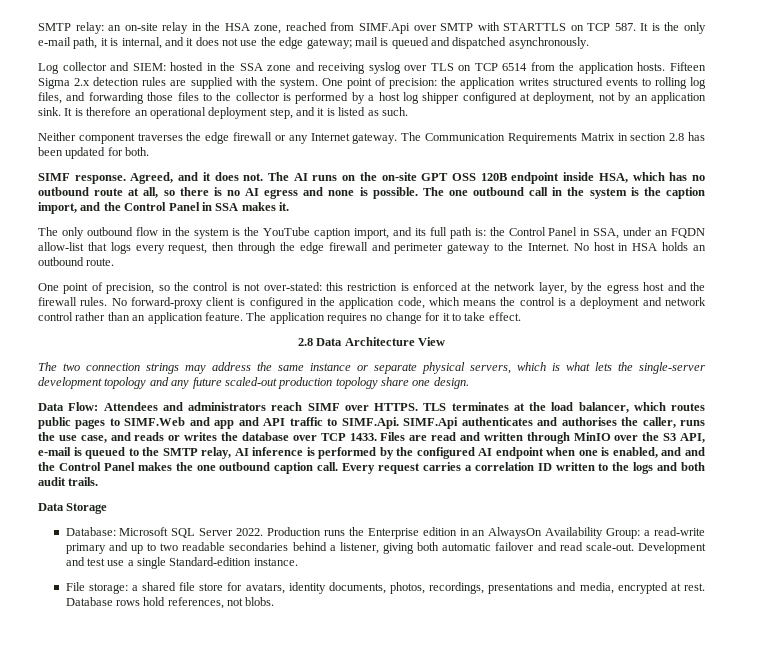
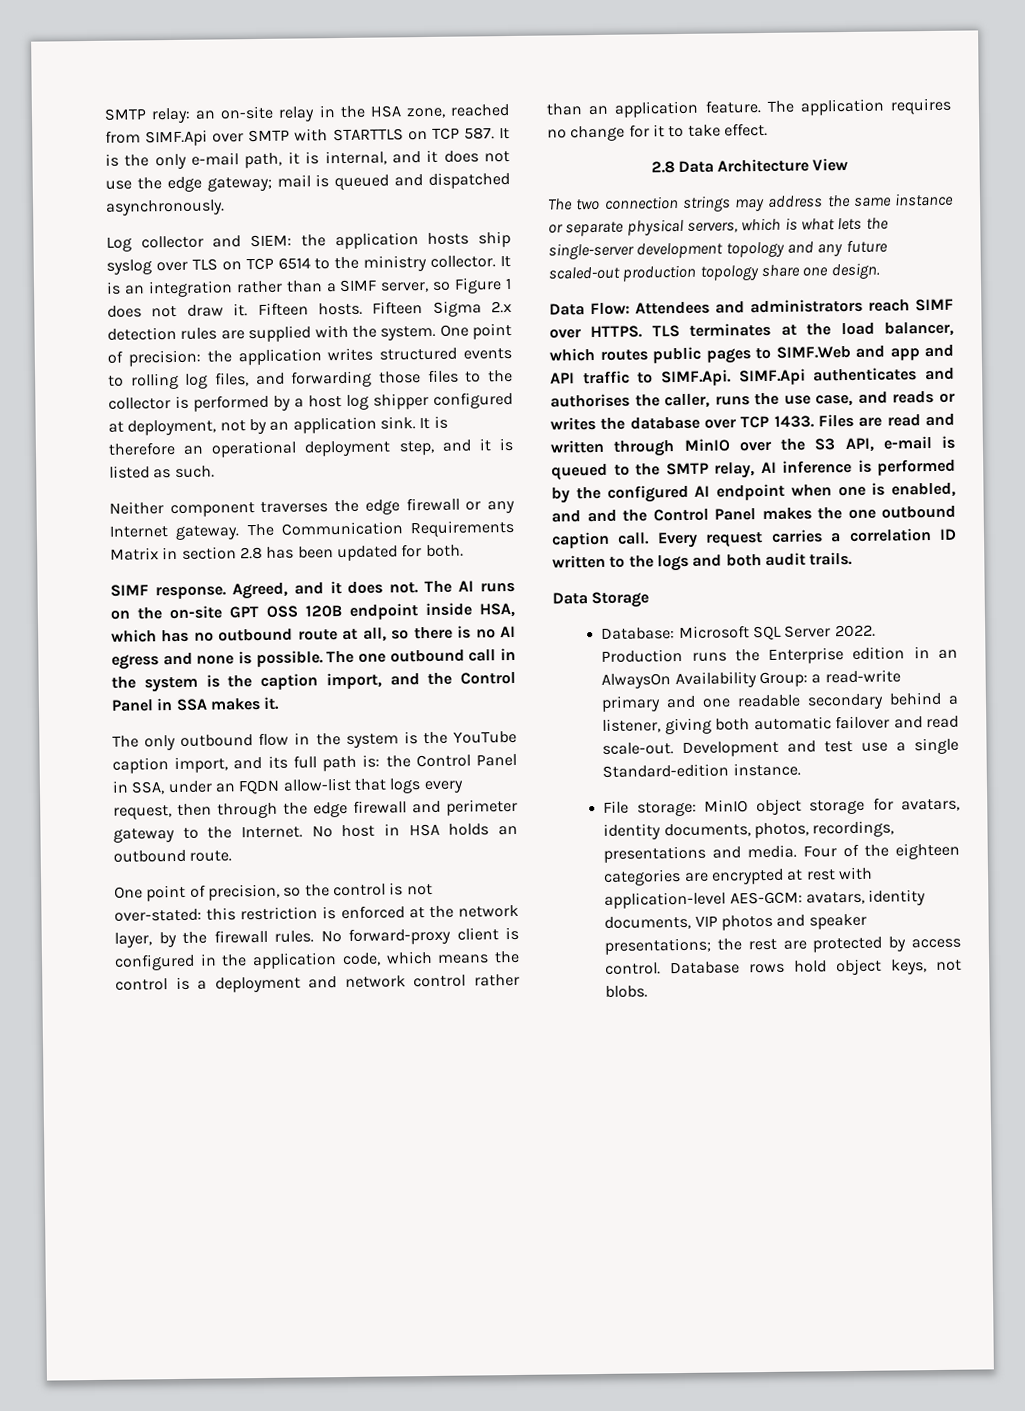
[170,62,366,74] hosted in the SSA zone and receiving -> [300,230,512,250] the application hosts ship
[530,62,634,74] from the application -> [314,254,511,272] [106,277,512,298] [107,302,309,318] to the ministry collector. It is an integration rather than a SIMF server, so Figure 1 does not draw it. Fifteen
[606,282,706,294] egress host and the -> (207, 937) none
[130,542,289,554] up to two readable secondaries -> [702,693,885,710] one readable secondary
[131,582,224,591] a shared file store -> [704,798,866,816] MinIO object storage
[579,582,706,594] media, encrypted at rest. -> [747,842,960,860] [603,866,873,886] [604,889,927,909] [604,913,867,931] [604,936,961,955] [605,962,662,975] media. Four of the eighteen categories are encrypted at rest with application-level AES-GCM: avatars, identity documents, VIP photos and speaker presentations; the rest are protected by access control.
[167,597,224,609] references, -> [836,958,928,976] object keys,

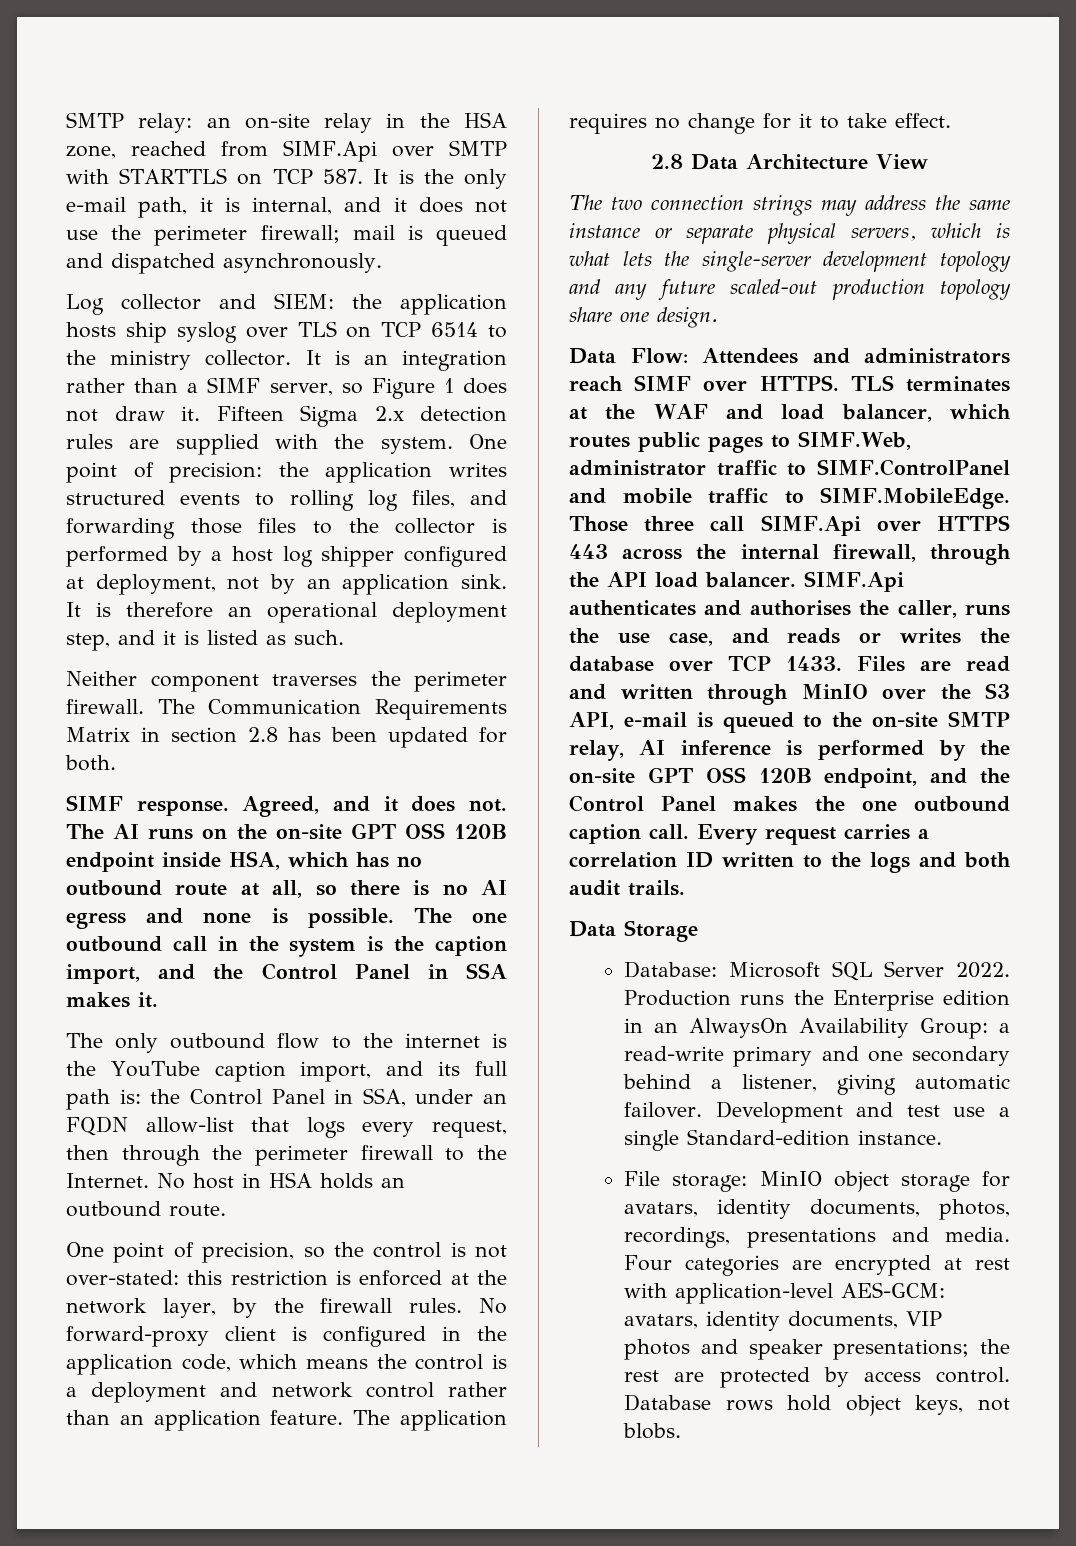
[166,176,272,193] edge gateway; -> [154,225,340,246] perimeter firewall;
[317,301,424,316] hosts. Fifteen -> (284, 413) none
[364,497,516,515] [109,525,241,540] edge firewall or any Internet gateway. -> [414,671,507,692] [66,699,144,714] perimeter firewall.
[294,732,399,748] in the system -> [331,1033,480,1049] to the internet
[313,798,518,818] [113,828,175,843] edge firewall and perimeter gateway -> [255,1145,433,1166] perimeter firewall
(832, 329) none -> [653,404,763,420] WAF and
[775,344,954,361] [550,369,732,387] SIMF.Web and app and API traffic to SIMF.Api. -> [798,431,911,450] [569,459,1011,476] [569,487,1011,509] [569,515,1010,536] [569,544,1011,565] [569,572,796,588] SIMF.Web, administrator traffic to SIMF.ControlPanel and mobile traffic to SIMF.MobileEdge. Those three call SIMF.Api over HTTPS 443 across the internal firewall, through the API load balancer.
(660, 469) none -> [872,712,939,728] on-site
[606,482,956,503] [551,510,581,523] configured AI endpoint when one is enabled, and -> [569,767,918,788] on-site GPT OSS 120B endpoint,
[737,694,802,708] readable -> (903, 1056) none
[715,715,959,731] [602,742,675,755] both automatic failover and read scale-out. -> [915,1074,1010,1090] [624,1102,703,1118] automatic failover.
[843,842,960,860] of the eighteen -> (673, 1263) none

